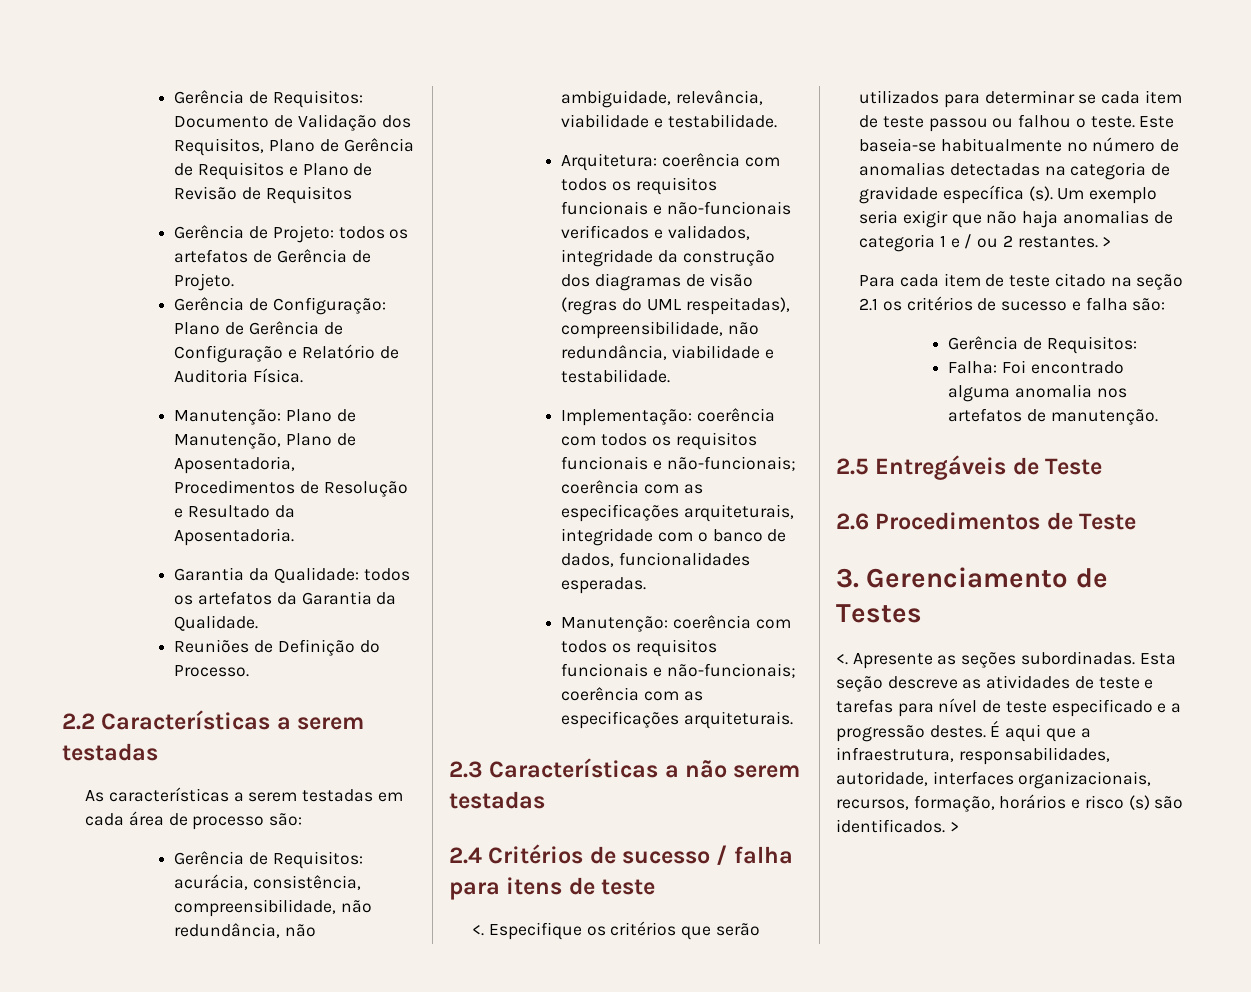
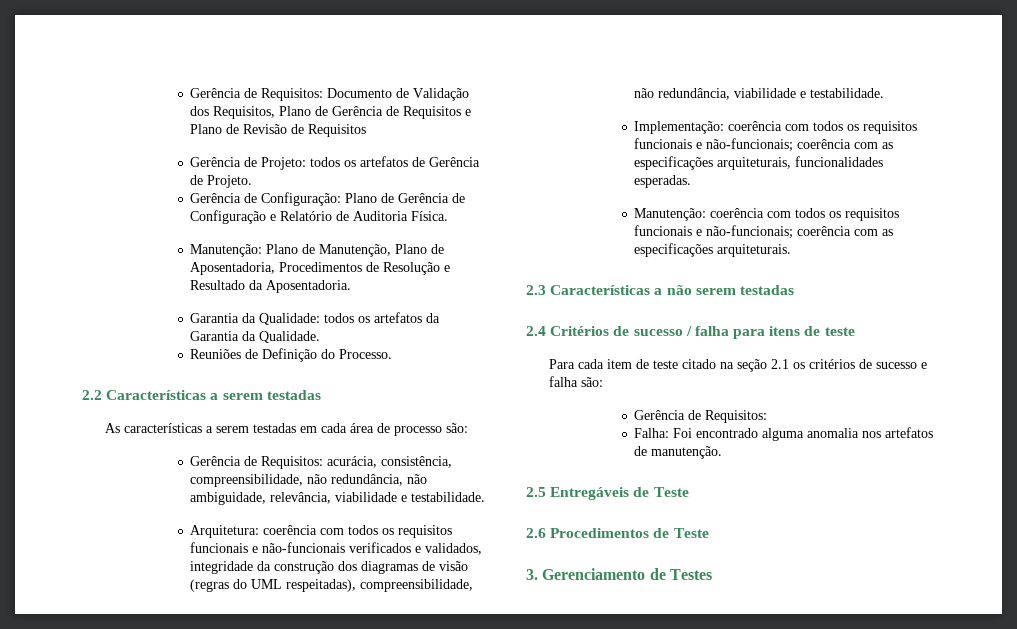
[561,528,787,546] [561,553,615,567] integridade com o banco de dados, -> (792, 163) none
[472,921,760,940] [859,90,1182,108] [859,114,1175,132] [859,137,1180,152] [859,162,1171,180] [859,185,1158,204] [859,210,1173,228] [859,234,1112,252] // <. Especifique os critérios que serão utilizados para determinar se cada item de teste passou ou falhou o teste. Este baseia-se habitualmente no número de anomalias detectadas na categoria de gravidade específica (s). Um exemplo seria exigir que não haja anomalias de categoria 1 e / ou 2 restantes. > -> (855, 331) none
[836,651,1176,669] [836,675,1154,692] [836,698,1182,717] [836,720,1091,742] [836,747,1110,765] [836,771,1152,789] [836,794,1184,812] [836,819,959,833] // <. Apresente as seções subordinadas. Esta seção descreve as atividades de teste e tarefas para nível de teste especificado e a progressão destes. É aqui que a infraestrutura, responsabilidades, autoridade, interfaces organizacionais, recursos, formação, horários e risco (s) são identificados. > -> (712, 574) none

